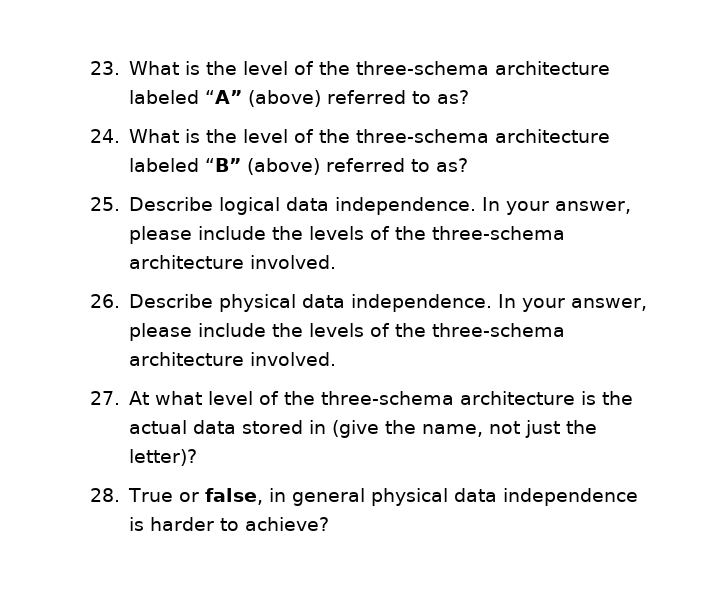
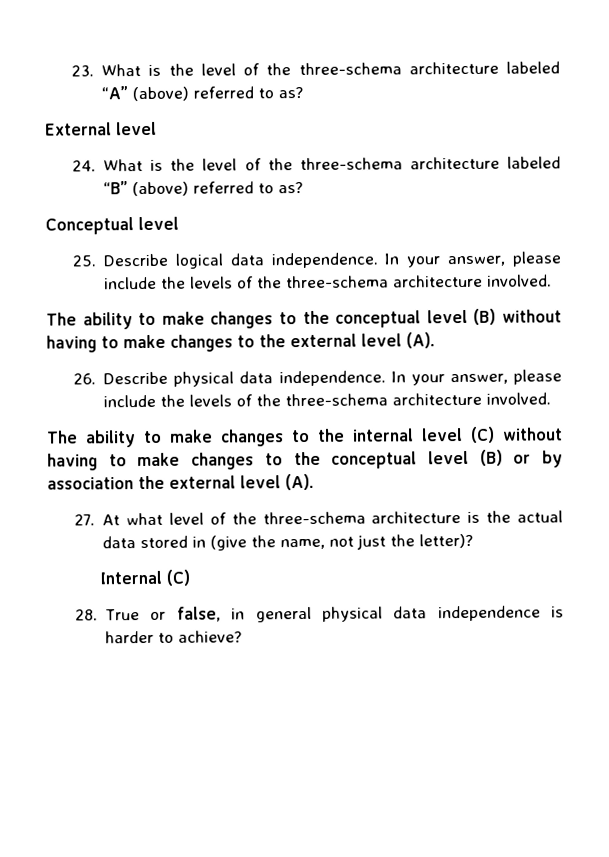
(470, 97) none -> [45,121,157,136] // External level
(469, 165) none -> [45,216,179,235] // Conceptual level
(337, 262) none -> [46,308,562,330] [46,332,436,353] // The ability to make changes to the conceptual level (B) without having to make changes to the external level (A).
(337, 359) none -> [47,426,563,448] [47,449,563,471] [47,473,315,491] // The ability to make changes to the internal level (C) without having to make changes to the conceptual level (B) or by association the external level (A).
(198, 457) none -> [100,569,191,586] // Internal (C)

